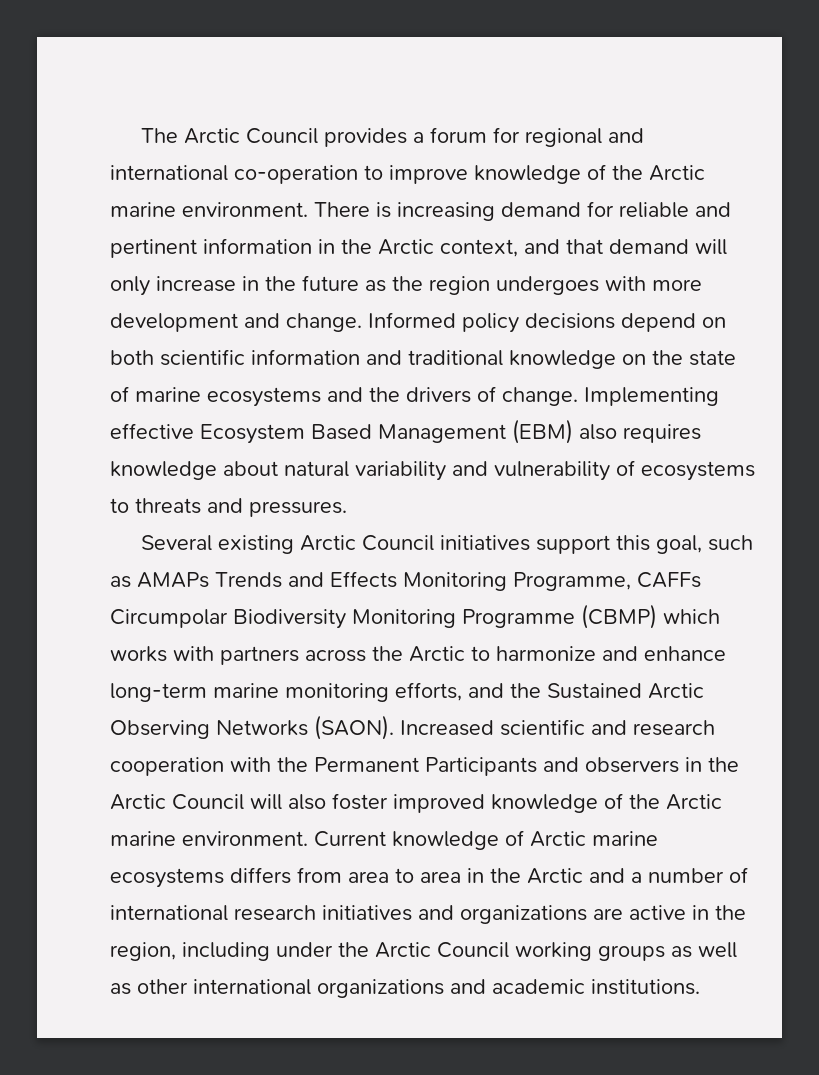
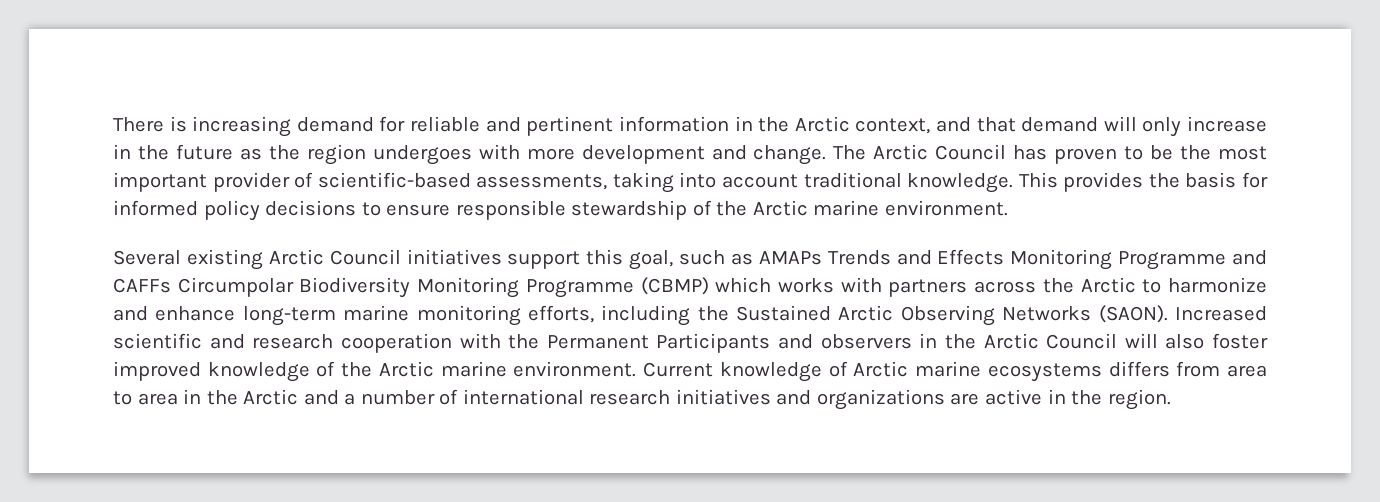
[140,127,644,147] [110,164,705,184] [110,202,308,217] The Arctic Council provides a forum for regional and international co-operation to improve knowledge of the Arctic marine environment. -> (113, 124) none
[368,312,726,333] [110,349,736,369] [110,386,719,407] [110,419,701,444] [110,460,755,481] [110,498,347,517] Informed policy decisions depend on both scientific information and traditional knowledge on the state of marine ecosystems and the drivers of change. Implementing effective Ecosystem Based Management (EBM) also requires knowledge about natural variability and vulnerability of ecosystems to threats and pressures. -> [833,144,1268,164] [113,172,1269,193] [113,200,1008,221] The Arctic Council has proven to be the most important provider of scientific-based assessments, taking into account traditional knowledge. This provides the basis for informed policy decisions to ensure responsible stewardship of the Arctic marine environment.
[513,572,631,591] Programme, -> [1118,250,1267,270] Programme and
[468,683,504,698] and -> [601,305,691,326] including
[110,942,737,961] [110,979,700,998] region, including under the Arctic Council working groups as well as other international organizations and academic institutions. -> [1107,389,1171,410] region.

